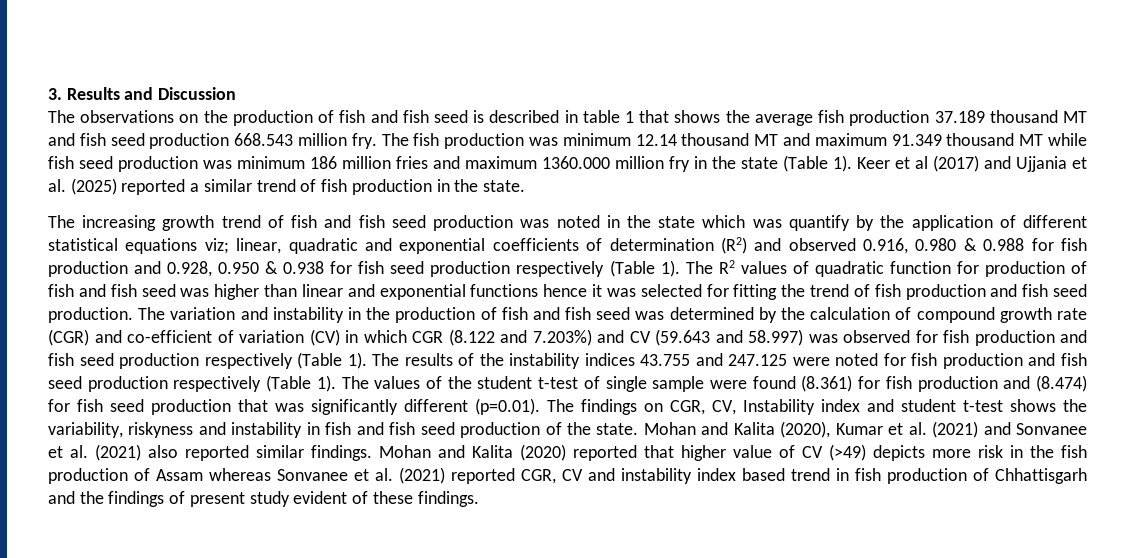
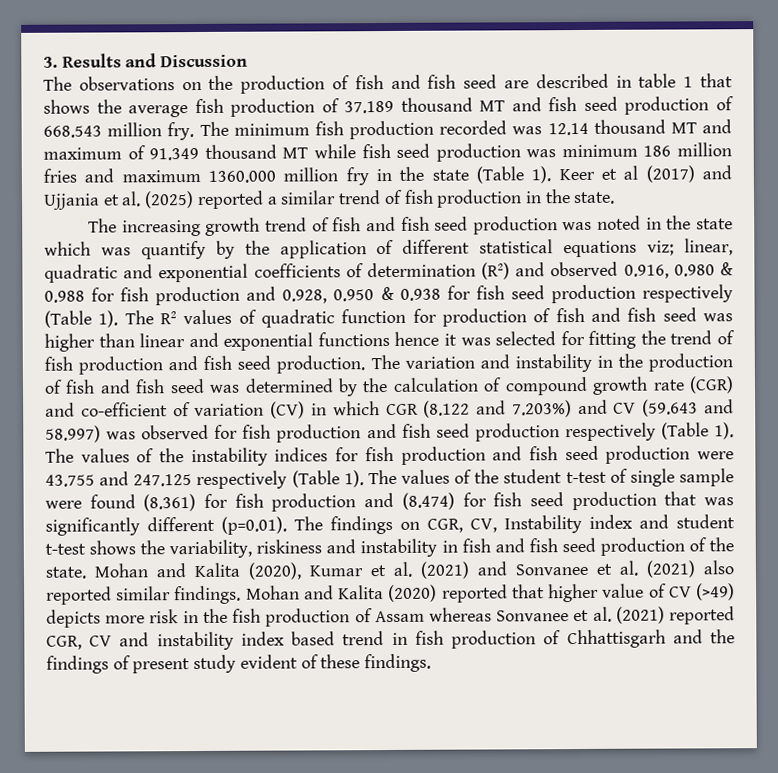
[473,110,485,123] is -> [504,80,530,89] are
(930, 118) none -> [321,98,340,113] of
(230, 141) none -> [716,96,735,111] of
[413,133,631,149] fish production was minimum -> [233,120,543,140] minimum fish production recorded was
(887, 139) none -> [127,145,146,160] of
[404,353,453,366] results -> [80,448,130,463] values
[640,353,1087,369] [48,376,168,392] 43.755 and 247.125 were noted for fish production and fish seed production -> [335,445,735,465] [45,471,193,487] for fish production and fish seed production were 43.755 and 247.125
[128,422,194,438] riskyness -> [256,539,323,554] riskiness

